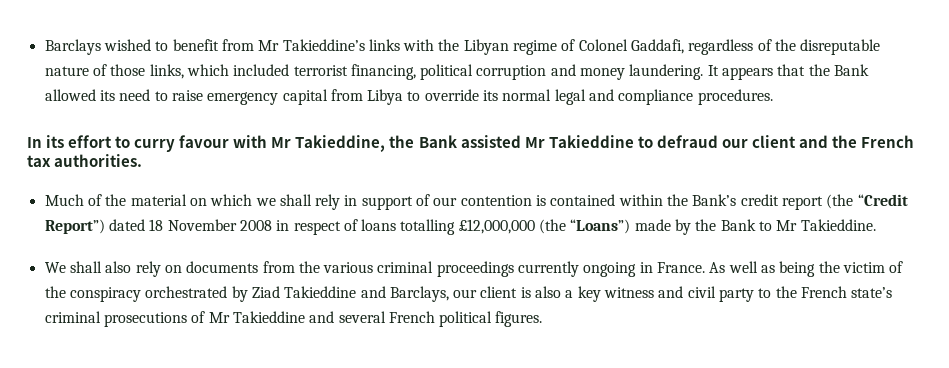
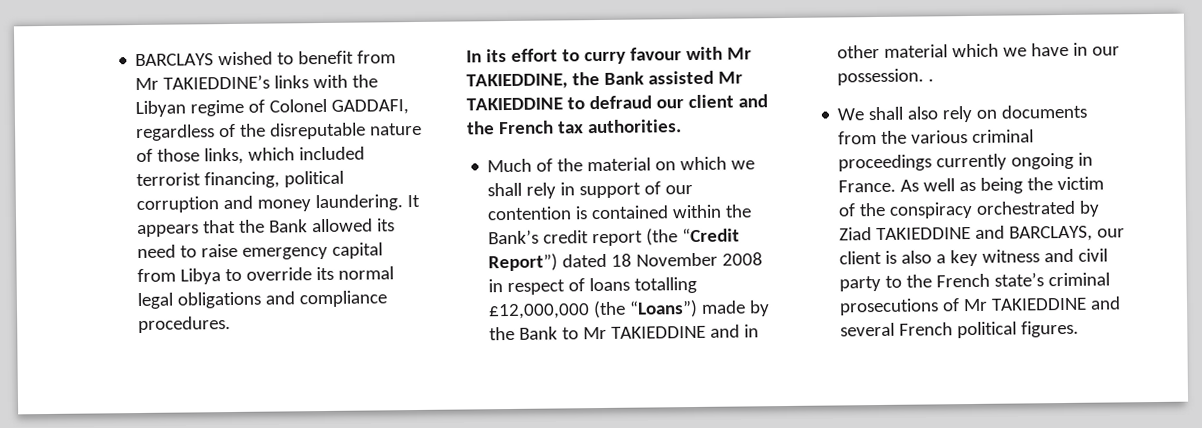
[44,39,101,55] Barclays -> [135,53,215,67] BARCLAYS
[282,39,365,51] Takieddine’s -> [163,74,271,90] TAKIEDDINE’s
[631,39,685,54] Gaddafi, -> [331,99,410,115] GADDAFI,
(586, 97) none -> [177,291,262,309] obligations
[295,135,386,152] Takieddine, -> [466,73,568,90] TAKIEDDINE,
[548,135,634,148] Takieddine -> [466,97,563,111] TAKIEDDINE
[800,219,876,231] Takieddine. -> [611,324,760,339] [837,42,1121,59] [837,68,935,86] TAKIEDDINE and in other material which we have in our possession. .
[284,286,449,302] Takieddine and Barclays, -> [876,225,1094,242] TAKIEDDINE and BARCLAYS,
[232,311,305,323] Takieddine -> [991,297,1088,311] TAKIEDDINE

